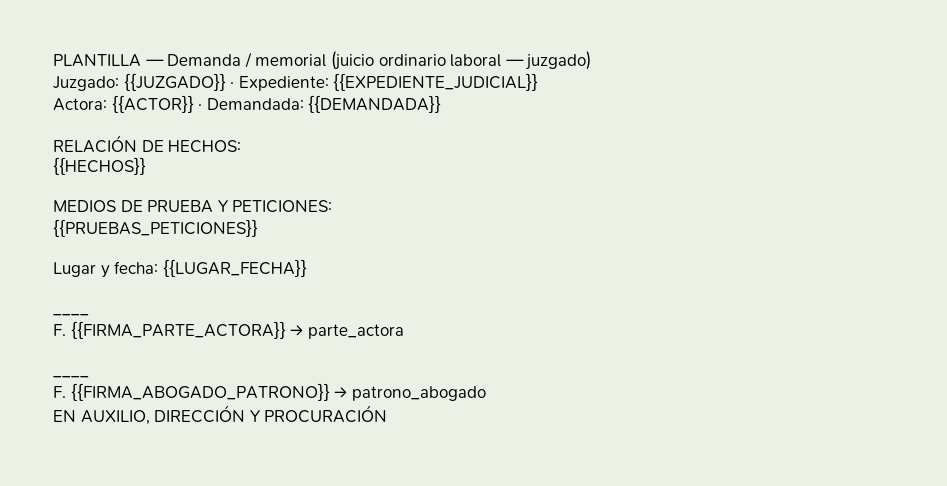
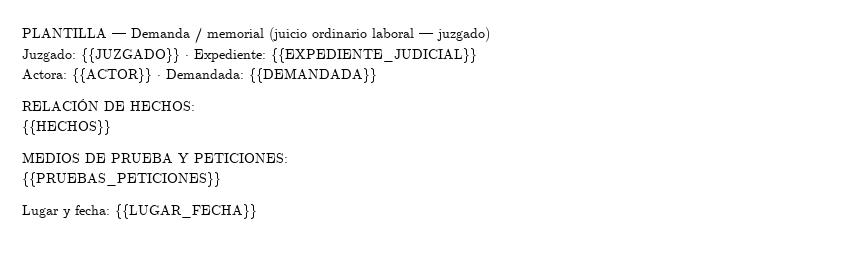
[53,314,89,316] [53,321,404,339] [53,376,89,378] [53,383,486,401] [53,405,388,425] // ____ // F. {{FIRMA_PARTE_ACTORA}} → parte_actora // ____ // F. {{FIRMA_ABOGADO_PATRONO}} → patrono_abogado // EN AUXILIO, DIRECCIÓN Y PROCURACIÓN -> (257, 211) none

